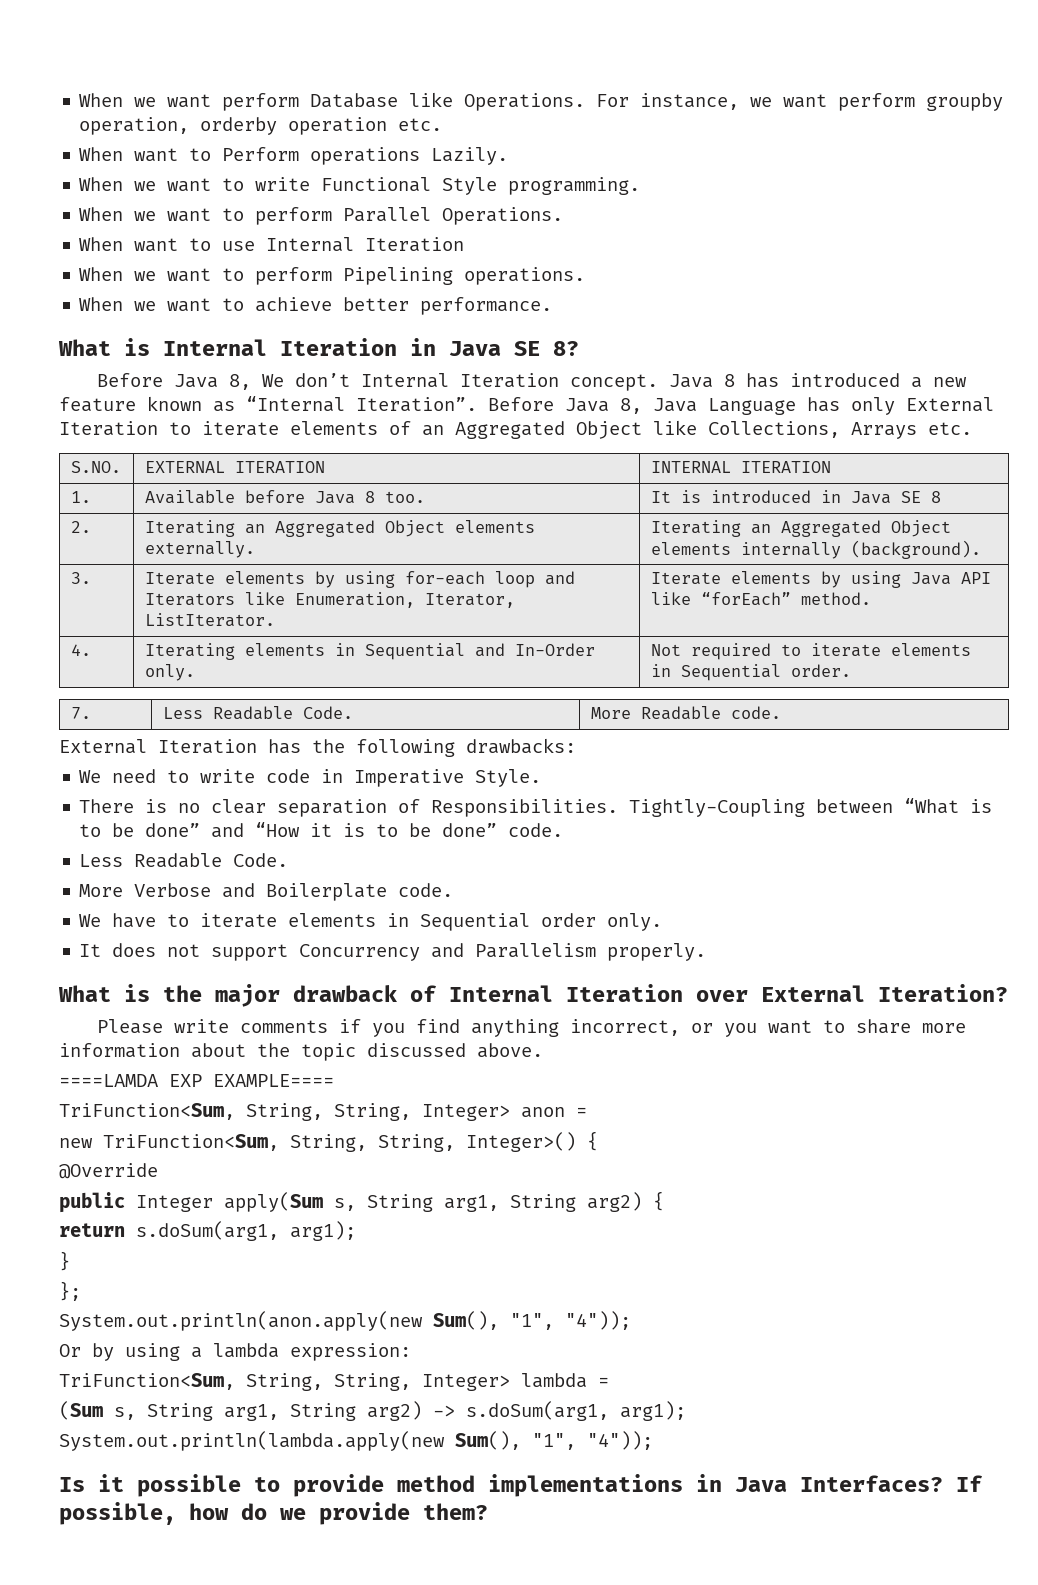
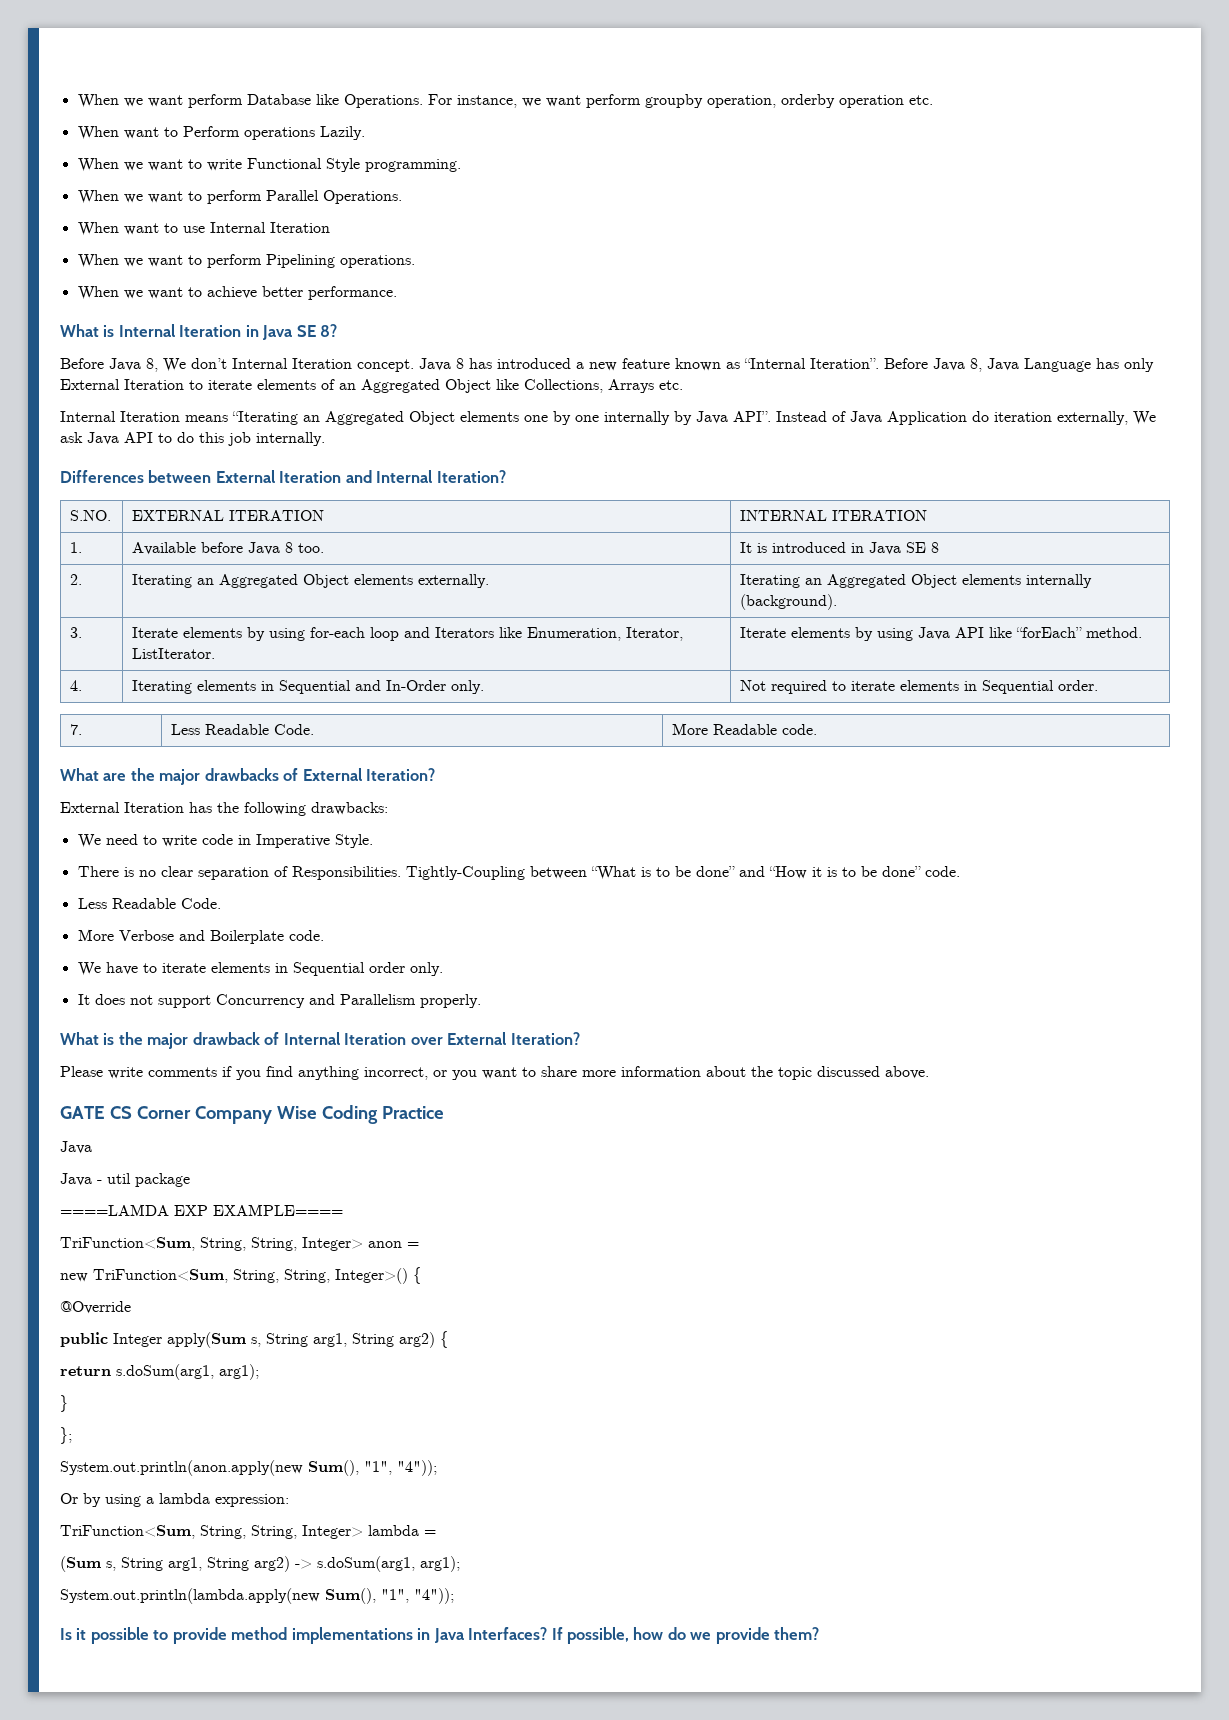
(972, 428) none -> [60,411,1156,425] [60,432,325,446] [60,470,506,483] // Internal Iteration means “Iterating an Aggregated Object elements one by one internally by Java API”. Instead of Java Application do iteration externally, We ask Java API to do this job internally. // Differences between External Iteration and Internal Iteration?
(781, 712) none -> [60,768,436,785] // What are the major drawbacks of External Iteration?
(543, 1050) none -> [60,1105,444,1124] [60,1141,92,1154] [60,1173,190,1187] // GATE CS Corner Company Wise Coding Practice // Java // Java - util package

